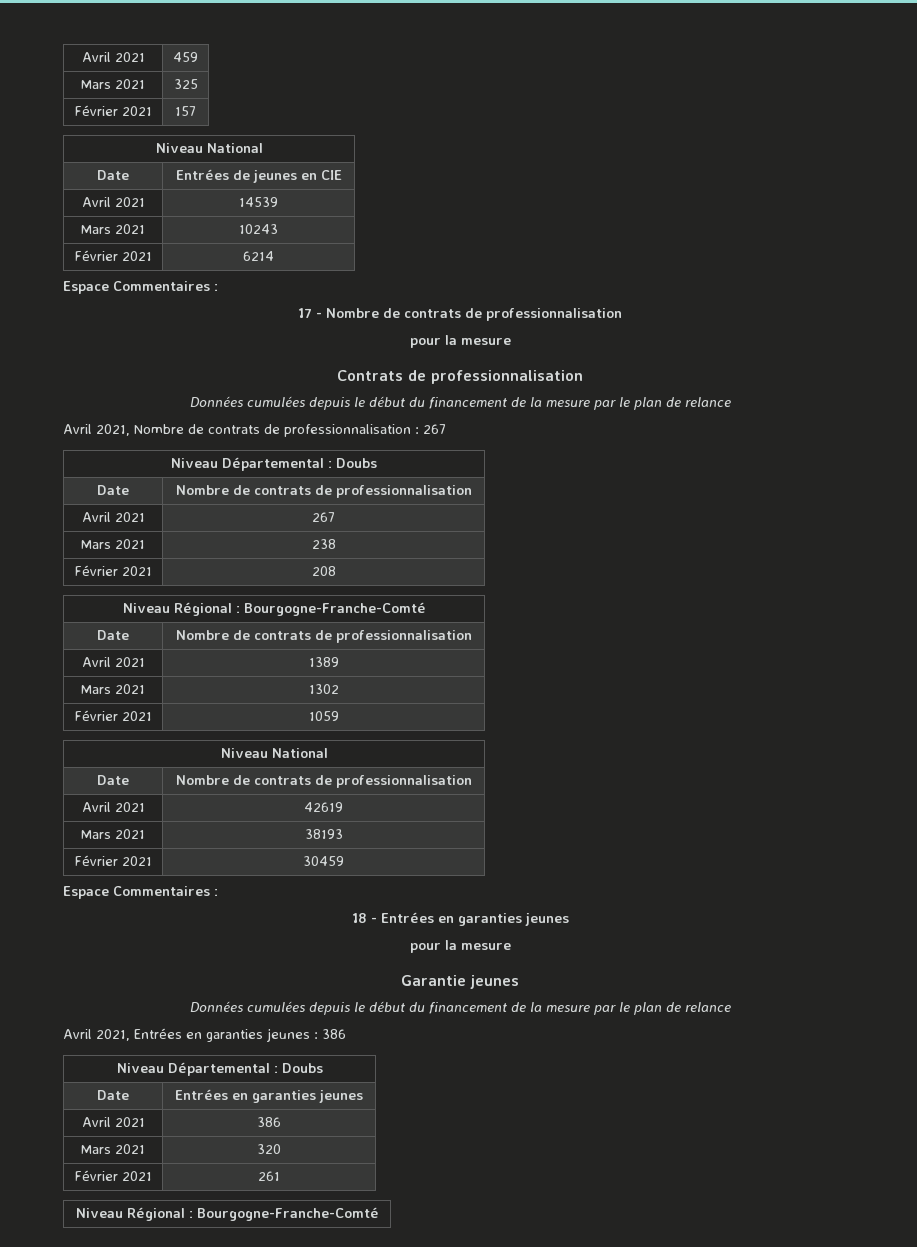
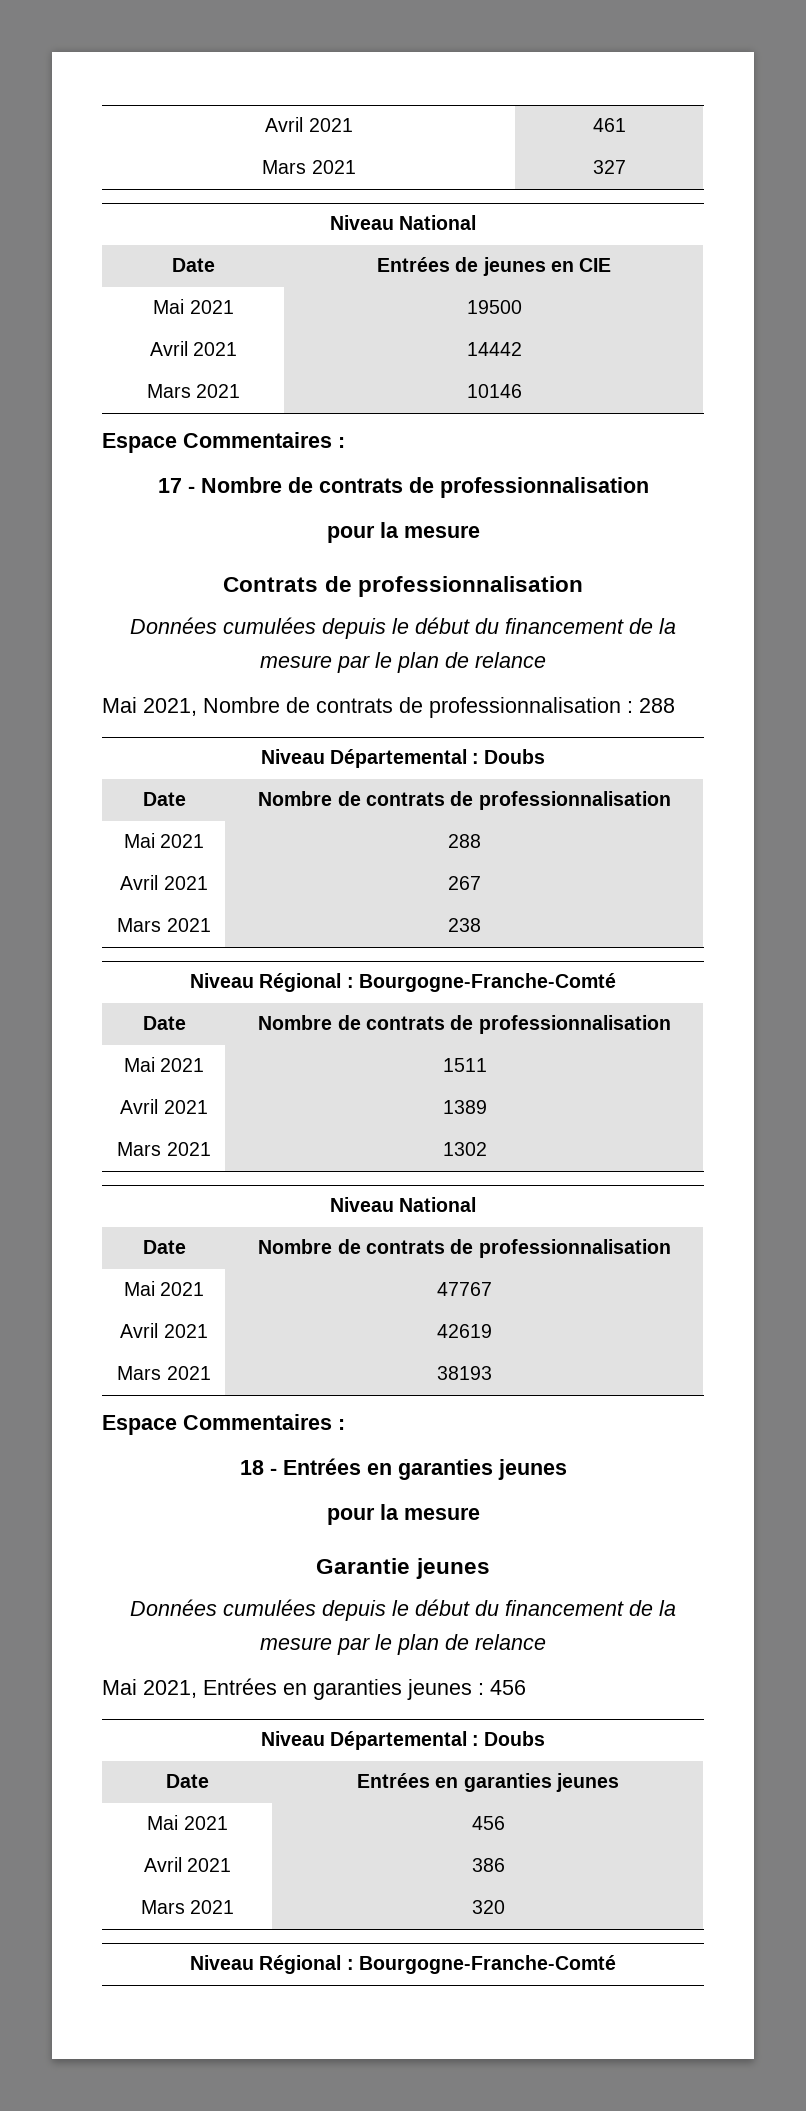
[81,52,145,62] [173,52,198,62] [81,79,145,89] [173,79,198,89] [74,105,152,116] [175,106,196,116] Avril 2021 | 459 // Mars 2021 | 325 // Février 2021 | 157 -> [265,117,353,132] [593,118,626,132] [262,160,356,174] [593,160,626,174] Avril 2021 | 461 // Mars 2021 | 327
[81,197,145,207] [239,197,278,207] [81,224,145,234] [239,224,278,234] [74,250,152,261] [243,251,274,261] // Avril 2021 | 14539 // Mars 2021 | 10243 // Février 2021 | 6214 -> [153,299,234,314] [466,300,522,314] [149,341,238,356] [466,342,522,356] [146,384,241,398] [466,384,522,398] // Mai 2021 | 19500 // Avril 2021 | 14442 // Mars 2021 | 10146
[63,424,92,434] Avril -> [102,697,137,713] Mai
[423,424,446,434] 267 -> [639,698,675,713] 288
(472, 491) none -> [123,833,205,848] [448,834,481,848] // Mai 2021 | 288
[74,565,152,576] [311,566,336,576] // Février 2021 | 208 -> (481, 925) none
(472, 636) none -> [123,1057,205,1072] [442,1058,487,1072] // Mai 2021 | 1511
[74,710,152,721] [308,711,339,721] // Février 2021 | 1059 -> (487, 1149) none
(472, 781) none -> [123,1281,205,1296] [437,1282,492,1296] // Mai 2021 | 47767
[74,855,152,866] [303,856,344,866] // Février 2021 | 30459 -> (492, 1373) none
[63,1029,92,1039] Avril -> [102,1679,137,1695] Mai
[322,1029,346,1039] 386 -> [490,1680,526,1695] 456
(363, 1096) none -> [147,1815,228,1830] [471,1816,505,1830] // Mai 2021 | 456
[74,1170,152,1181] [258,1171,280,1181] // Février 2021 | 261 -> (505, 1907) none

